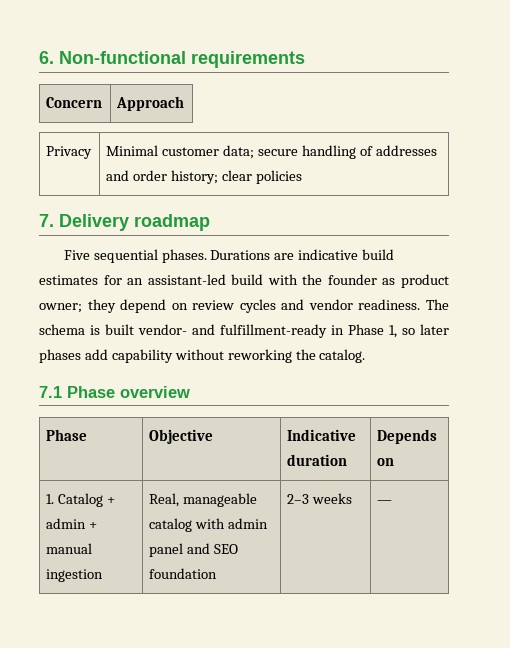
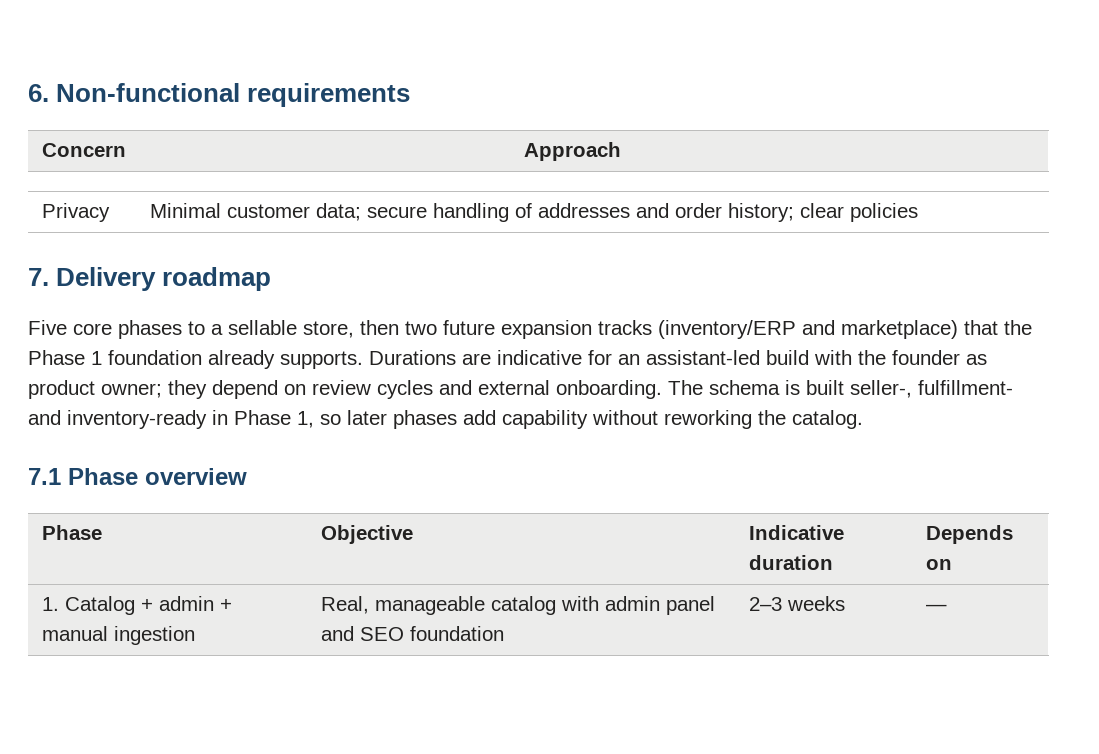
[93,249,207,263] sequential phases. -> [73,320,1032,339] [28,350,363,369] core phases to a sellable store, then two future expansion tracks (inventory/ERP and marketplace) that the Phase 1 foundation already supports.
[362,249,395,260] [39,275,98,285] build estimates -> (582, 357) none
[308,299,421,310] vendor readiness. -> [478,380,662,399] external onboarding.
[138,324,327,338] vendor- and fulfillment-ready -> [850,380,1013,398] [28,410,207,429] seller-, fulfillment- and inventory-ready

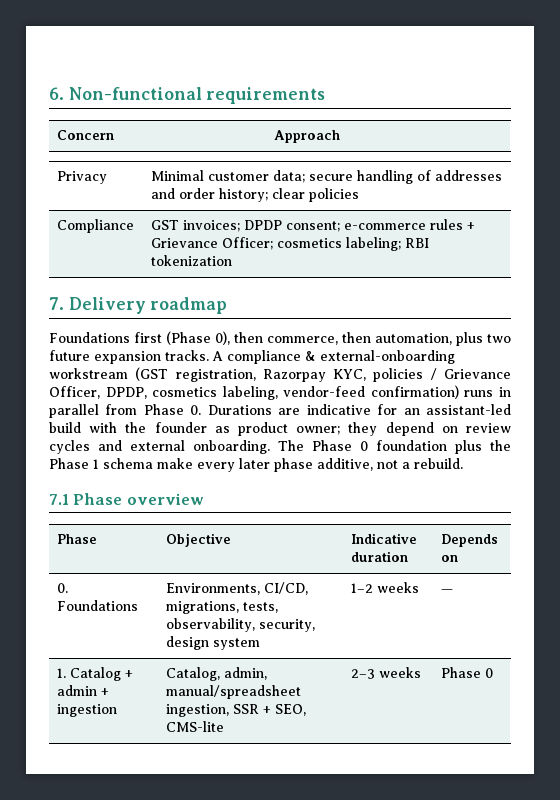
[28,267,272,291] [28,320,1032,339] [28,350,363,369] // 7. Delivery roadmap // Five core phases to a sellable store, then two future expansion tracks (inventory/ERP and marketplace) that the Phase 1 foundation already supports. -> [57,219,135,233] [151,219,476,232] [151,237,430,251] [151,255,233,266] [49,297,228,314] [49,331,511,346] [49,350,455,364] [49,367,511,382] [49,385,511,400] [49,404,202,418] // Compliance | GST invoices; DPDP consent; e-commerce rules + Grievance Officer; cosmetics labeling; RBI tokenization // 7. Delivery roadmap // Foundations first (Phase 0), then commerce, then automation, plus two future expansion tracks. A compliance & external-onboarding workstream (GST registration, Razorpay KYC, policies / Grievance Officer, DPDP, cosmetics labeling, vendor-feed confirmation) runs in parallel from Phase 0.
[709,380,1013,398] [28,410,863,429] schema is built seller-, fulfillment- and inventory-ready in Phase 1, so later phases add capability without reworking the catalog. -> [312,440,511,454] [49,458,463,472] Phase 0 foundation plus the Phase 1 schema make every later phase additive, not a rebuild.
(953, 564) none -> [57,583,69,593] [57,600,139,611] [166,582,309,595] [166,601,279,614] [166,618,316,632] [166,636,261,650] [351,582,420,593] [441,589,454,593] // 0. Foundations | Environments, CI/CD, migrations, tests, observability, security, design system | 1–2 weeks | —
[42,626,109,641] manual -> (110, 692) none
[321,596,716,615] [321,626,505,641] Real, manageable catalog with admin panel and SEO foundation -> [166,667,268,681] [166,685,302,699] [166,704,307,717] [166,721,225,732] Catalog, admin, manual/spreadsheet ingestion, SSR + SEO, CMS-lite
[926,604,948,611] — -> [441,667,494,678] Phase 0

